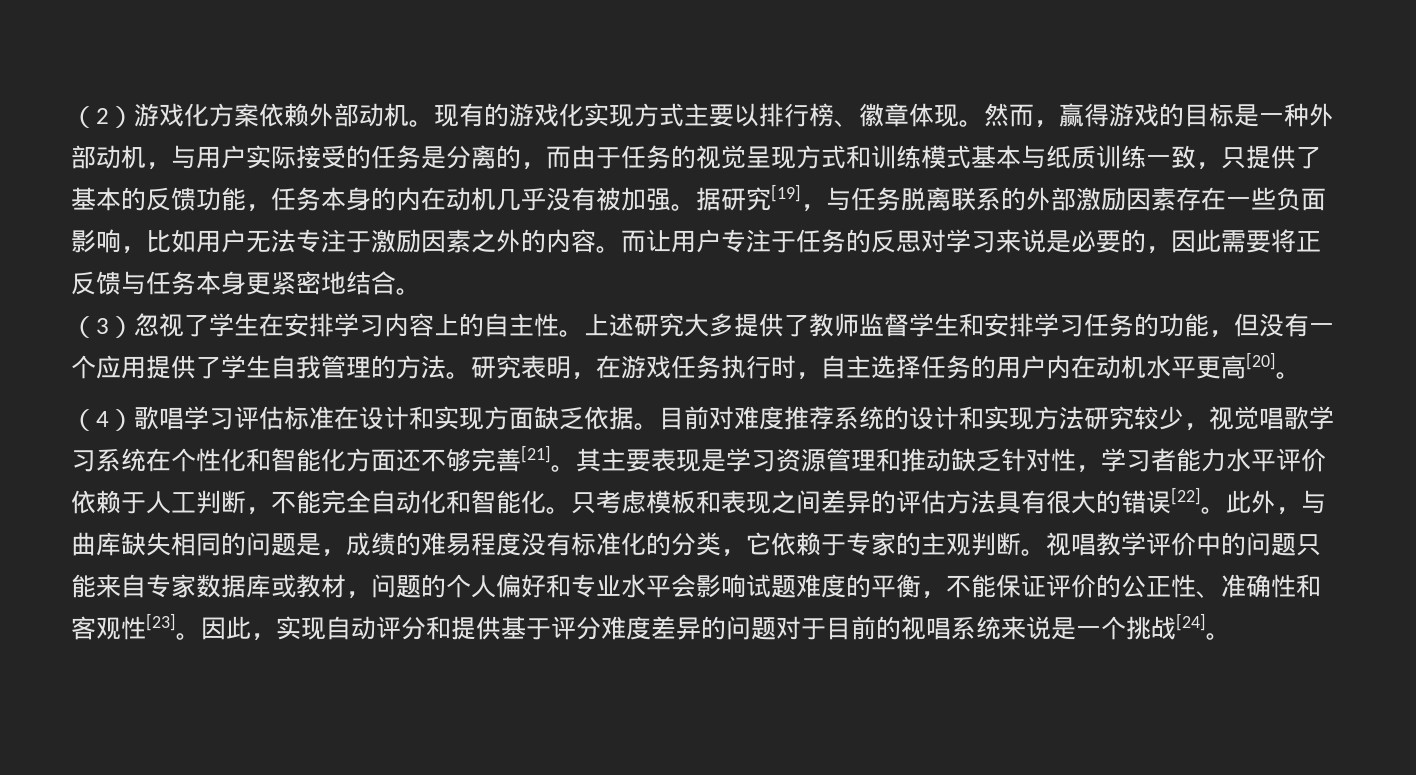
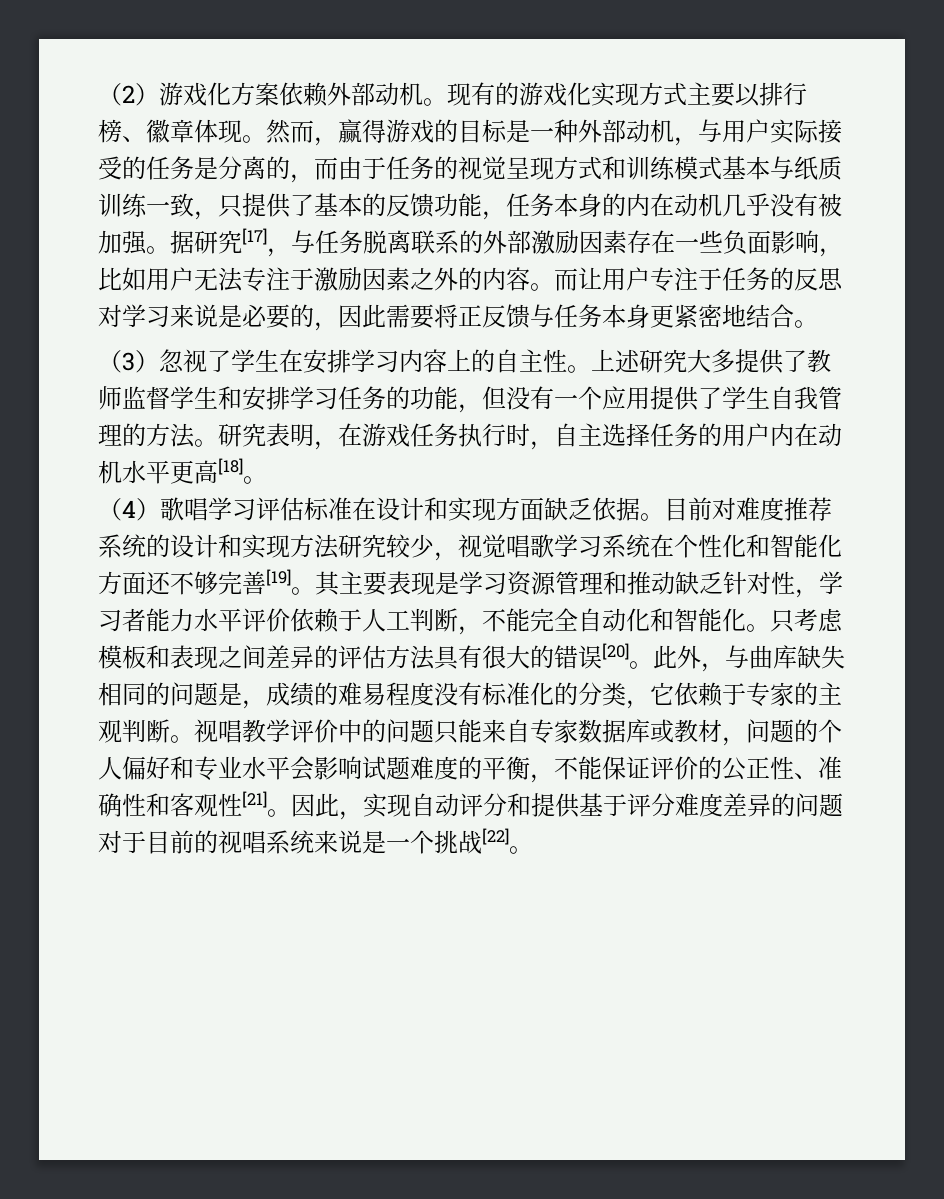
[771,184,801,202] [19] -> [242,228,267,245] [17]
[1246,352,1276,370] [20] -> [218,458,243,475] [18]
[521,445,551,463] [21] -> [266,569,291,586] [19]
[1171,487,1201,505] [22] -> [602,643,629,660] [20]
[146,613,176,631] [23] -> [242,791,267,808] [21]
[1176,613,1206,631] [24] -> [482,828,509,845] [22]

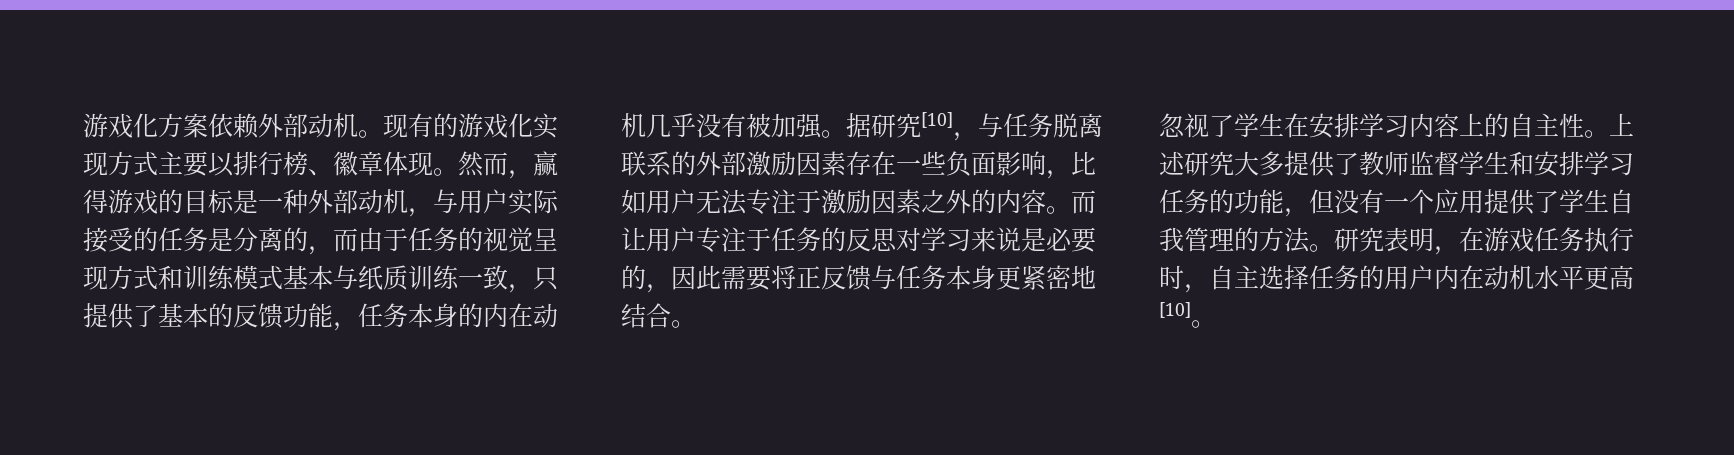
[98,83,159,106] （2） -> (83, 125) none
[242,228,267,245] [17] -> [921,112,953,128] [10]
[98,350,159,373] （3） -> (696, 324) none
[218,458,243,475] [243,476,267,484] [98,497,832,522] [98,534,842,561] [98,569,291,595] [291,571,843,598] [98,608,843,635] [98,643,629,670] [629,645,845,672] [98,682,842,709] [98,719,842,746] [98,756,842,783] [98,791,267,817] [267,793,843,820] [98,828,509,854] [509,846,533,854] [18]。 // （4）歌唱学习评估标准在设计和实现方面缺乏依据。目前对难度推荐系统的设计和实现方法研究较少，视觉唱歌学习系统在个性化和智能化方面还不够完善[19]。其主要表现是学习资源管理和推动缺乏针对性，学习者能力水平评价依赖于人工判断，不能完全自动化和智能化。只考虑模板和表现之间差异的评估方法具有很大的错误[20]。此外，与曲库缺失相同的问题是，成绩的难易程度没有标准化的分类，它依赖于专家的主观判断。视唱教学评价中的问题只能来自专家数据库或教材，问题的个人偏好和专业水平会影响试题难度的平衡，不能保证评价的公正性、准确性和客观性[21]。因此，实现自动评分和提供基于评分难度差异的问题对于目前的视唱系统来说是一个挑战[22]。 -> [1159,302,1191,318] [1191,320,1216,328] [10]。

